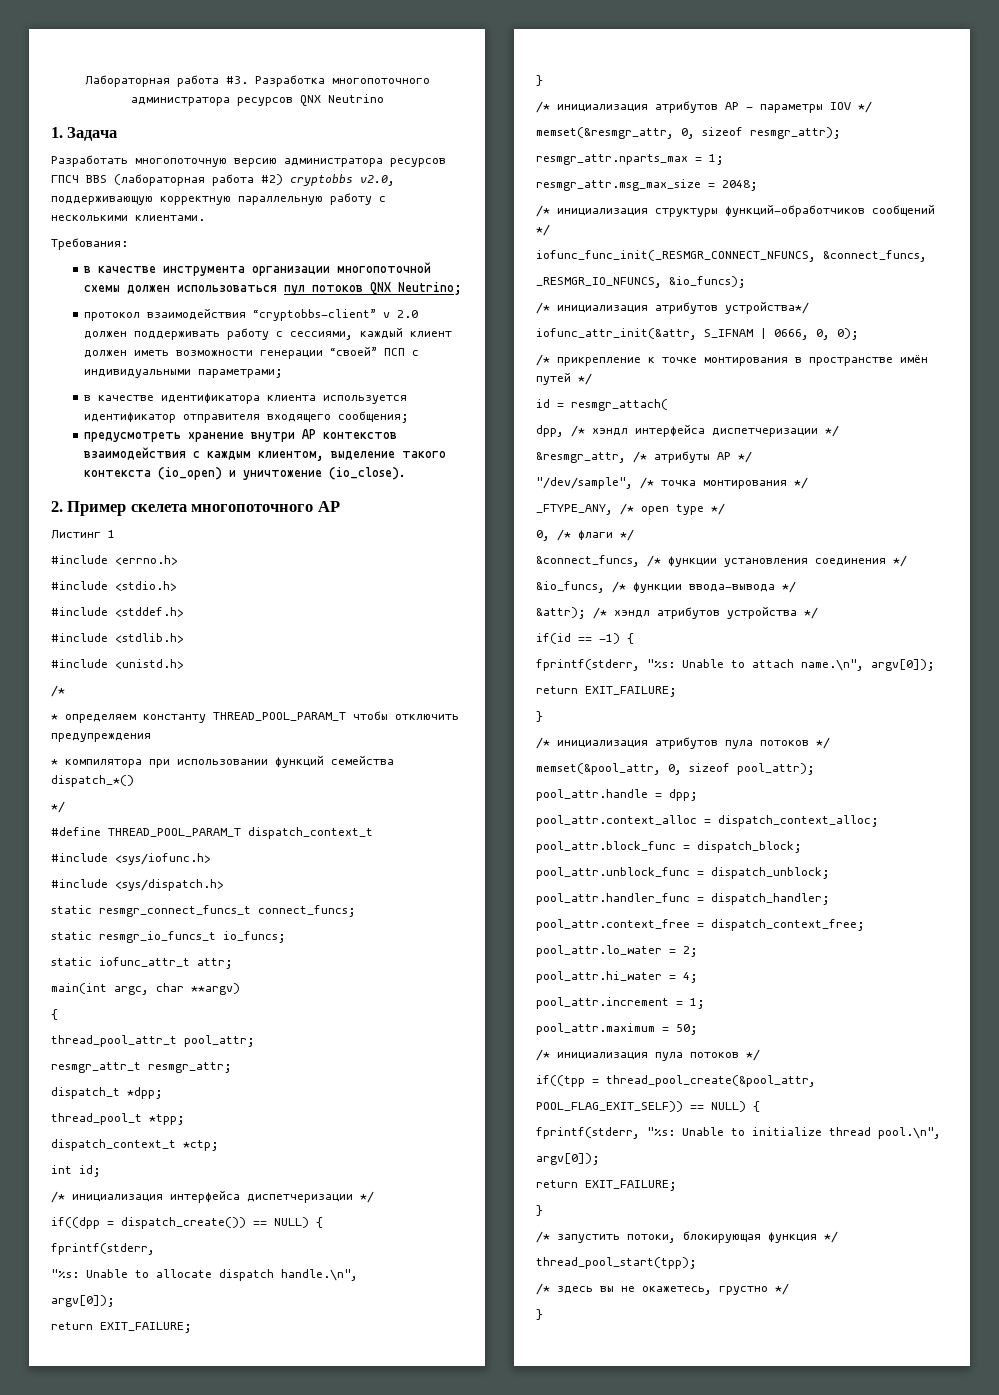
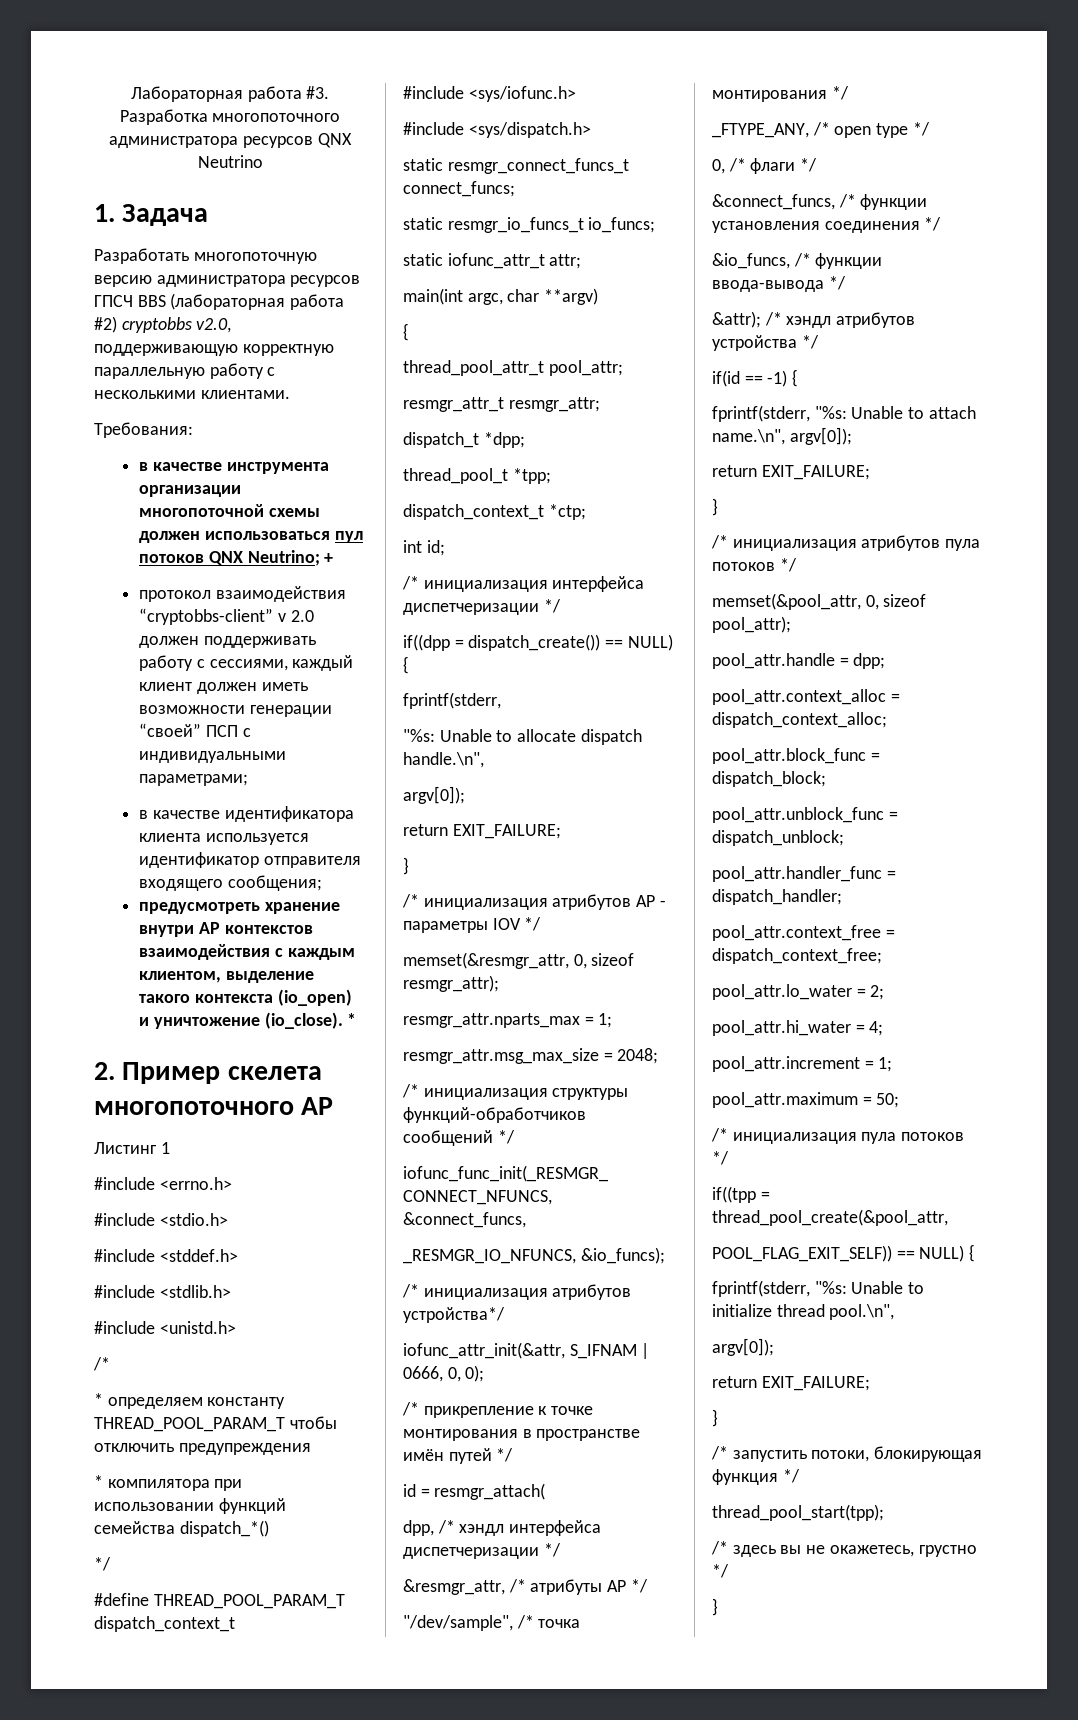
(462, 288) none -> [324,553,334,563] +
(406, 473) none -> [347,1013,357,1026] *

